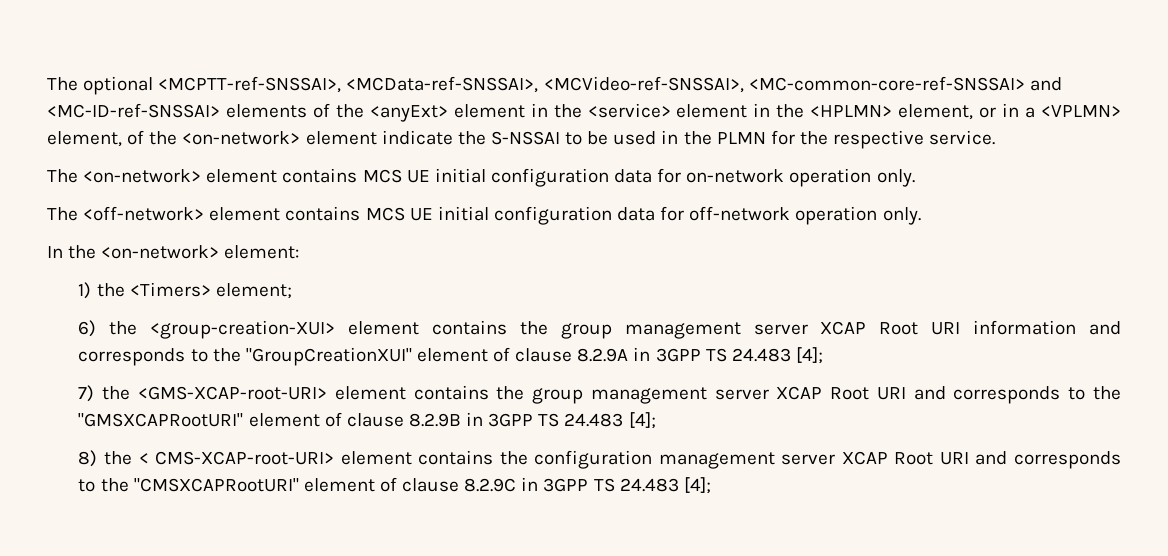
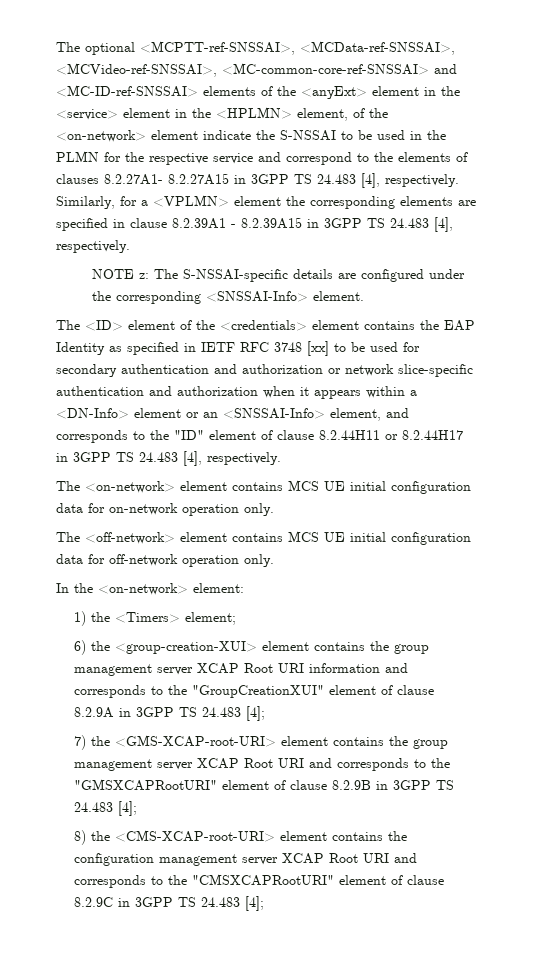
[979,103,1122,118] [47,131,122,147] or in a <VPLMN> element, -> (348, 114) none
[929,130,996,145] service. -> [213,152,468,165] [56,173,459,188] [56,195,476,209] [56,217,453,232] [56,240,130,253] [91,269,465,282] [91,291,364,304] [56,320,475,331] [56,341,420,356] [56,364,473,377] [56,386,417,399] [56,408,409,421] [56,430,463,443] [56,451,281,466] service and correspond to the elements of clauses 8.2.27A1- 8.2.27A15 in 3GPP TS 24.483 [4], respectively. Similarly, for a <VPLMN> element the corresponding elements are specified in clause 8.2.39A1 - 8.2.39A15 in 3GPP TS 24.483 [4], respectively. // NOTE z: The S-NSSAI-specific details are configured under the corresponding <SNSSAI-Info> element. // The <ID> element of the <credentials> element contains the EAP Identity as specified in IETF RFC 3748 [xx] to be used for secondary authentication and authorization or network slice-specific authentication and authorization when it appears within a <DN-Info> element or an <SNSSAI-Info> element, and corresponds to the "ID" element of clause 8.2.44H11 or 8.2.44H17 in 3GPP TS 24.483 [4], respectively.
[138,451,335,465] < CMS-XCAP-root-URI> -> [114,830,275,842] <CMS-XCAP-root-URI>

